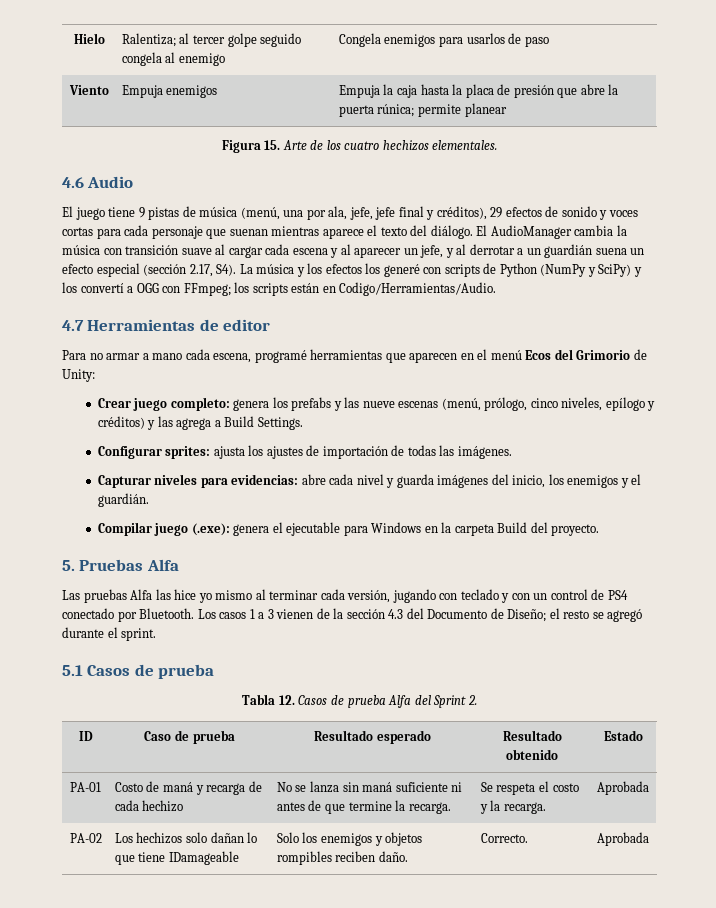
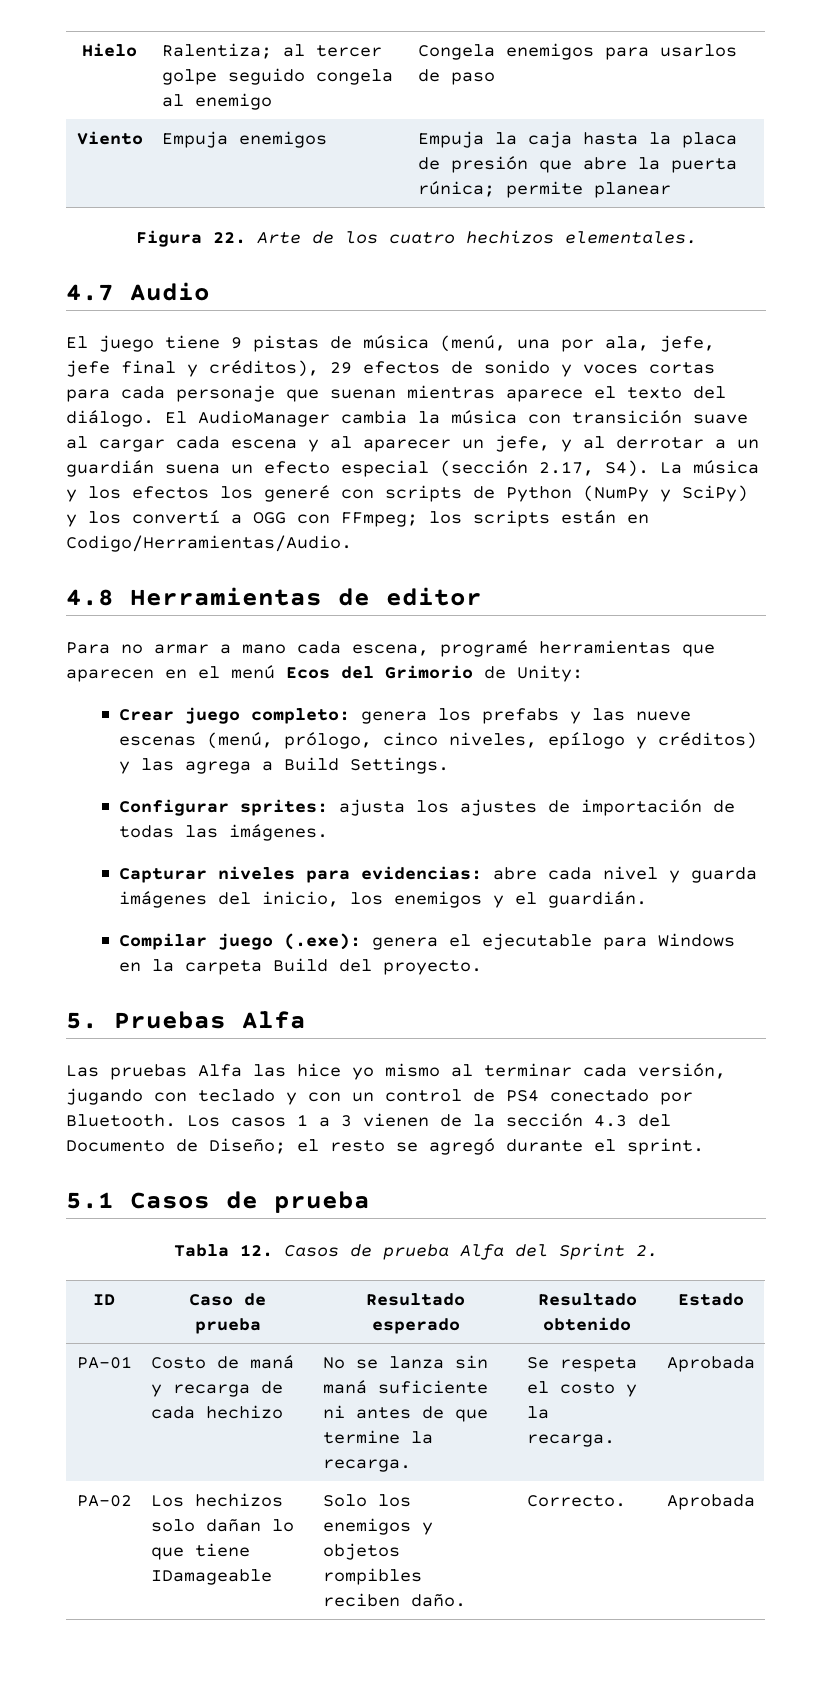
[264,140,281,150] 15. -> [212,232,246,244] 22.
[62,177,84,188] 4.6 -> [66,284,114,301] 4.7
[62,320,84,331] 4.7 -> [66,589,114,606] 4.8

